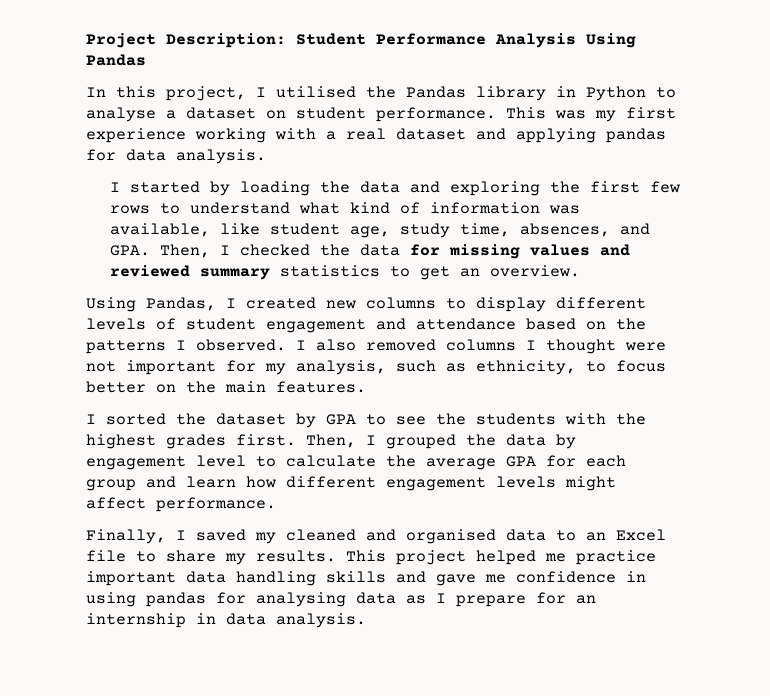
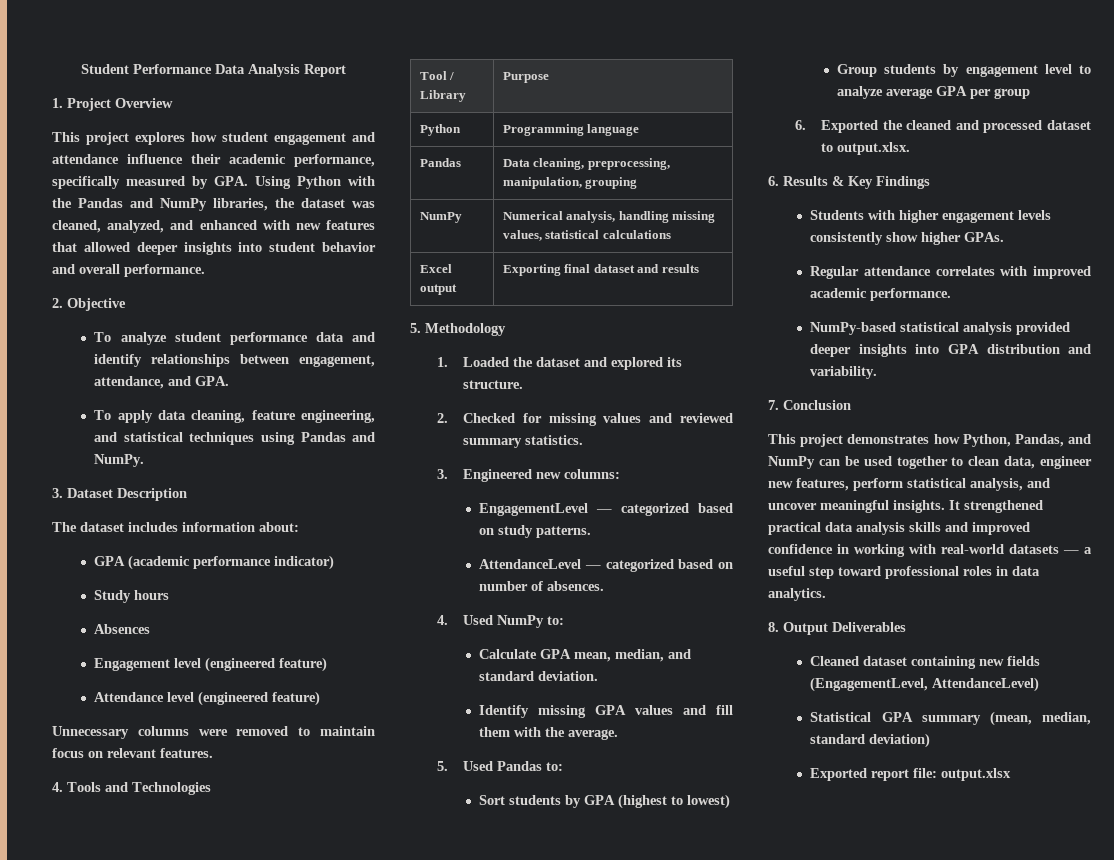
[86,33,636,48] [86,54,146,66] [86,86,676,101] [86,107,676,122] [86,128,666,143] [86,149,266,164] [110,181,681,196] [110,202,581,214] [110,223,651,238] [110,244,401,258] Project Description: Student Performance Analysis Using Pandas // In this project, I utilised the Pandas library in Python to analyse a dataset on student performance. This was my first experience working with a real dataset and applying pandas for data analysis. // I started by loading the data and exploring the first few rows to understand what kind of information was available, like student age, study time, absences, and GPA. Then, I checked the data -> [81,64,346,77] [52,98,173,111] [52,132,375,145] [52,154,375,167] [52,176,375,189] [52,198,375,211] [52,220,375,233] [52,242,376,255] [52,264,205,277] [52,298,126,311] [94,332,375,345] [94,354,375,367] [94,376,230,389] [94,410,376,423] [94,432,375,445] [94,454,145,467] [52,488,187,501] [52,522,299,532] [94,555,335,570] [94,590,170,603] [94,624,151,634] [94,657,328,672] [94,691,321,706] [52,726,376,739] [52,748,213,758] [52,782,211,795] [419,71,455,80] [419,90,466,102] [502,72,549,83] [419,124,461,136] [502,124,640,136] [419,158,461,167] [502,158,670,170] [502,177,638,189] [419,212,462,223] [502,211,716,223] [502,230,671,241] [419,264,452,273] [419,284,457,295] [502,264,699,276] [410,323,506,336] [436,357,683,370] [463,380,524,389] [436,413,516,423] Student Performance Data Analysis Report // 1. Project Overview // This project explores how student engagement and attendance influence their academic performance, specifically measured by GPA. Using Python with the Pandas and NumPy libraries, the dataset was cleaned, analyzed, and enhanced with new features that allowed deeper insights into student behavior and overall performance. // 2. Objective // To analyze student performance data and identify relationships between engagement, attendance, and GPA. // To apply data cleaning, feature engineering, and statistical techniques using Pandas and NumPy. // 3. Dataset Description // The dataset includes information about: // GPA (academic performance indicator) // Study hours // Absences // Engagement level (engineered feature) // Attendance level (engineered feature) // Unnecessary columns were removed to maintain focus on relevant features. // 4. Tools and Technologies // Tool / Library | Purpose // Python | Programming language // Pandas | Data cleaning, preprocessing, manipulation, grouping // NumPy | Numerical analysis, handling missing values, statistical calculations // Excel output | Exporting final dataset and results // 5. Methodology // 1. Loaded the dataset and explored its structure. // 2. Checked
[280,265,581,280] [86,297,646,312] [86,318,646,333] [86,339,666,354] [86,360,666,375] [86,381,366,393] [86,413,646,428] [86,434,576,449] [86,455,626,470] [86,476,616,491] [86,497,276,512] [86,529,666,544] [86,550,656,565] [86,571,646,586] [86,592,596,607] [86,613,366,628] statistics to get an overview. // Using Pandas, I created new columns to display different levels of student engagement and attendance based on the patterns I observed. I also removed columns I thought were not important for my analysis, such as ethnicity, to focus better on the main features. // I sorted the dataset by GPA to see the students with the highest grades first. Then, I grouped the data by engagement level to calculate the average GPA for each group and learn how different engagement levels might affect performance. // Finally, I saved my cleaned and organised data to an Excel file to share my results. This project helped me practice important data handling skills and gave me confidence in using pandas for analysing data as I prepare for an internship in data analysis. -> [525,435,584,445] [436,469,621,482] [479,503,733,516] [479,525,592,538] [479,559,733,572] [479,581,605,591] [436,615,565,628] [479,649,692,662] [479,671,599,681] [479,705,733,718] [479,727,619,740] [436,761,564,771] [479,794,731,809] [837,64,1091,77] [837,86,1031,99] [794,120,1091,133] [821,142,911,155] [768,176,930,189] [810,210,1052,223] [810,232,1005,245] [810,266,1091,279] [810,288,952,301] [810,322,1071,335] [810,344,1091,357] [810,366,878,379] [768,400,851,410] [768,434,1091,447] [768,456,1092,469] [768,478,1050,491] [768,500,1043,513] [768,522,1030,535] [768,544,1092,557] [768,566,1040,579] [768,588,826,601] [768,622,906,635] [810,656,1041,669] [810,677,1040,692] [810,711,1091,726] [810,733,931,748] [810,768,1012,781] statistics. // 3. Engineered new columns: // EngagementLevel — categorized based on study patterns. // AttendanceLevel — categorized based on number of absences. // 4. Used NumPy to: // Calculate GPA mean, median, and standard deviation. // Identify missing GPA values and fill them with the average. // 5. Used Pandas to: // Sort students by GPA (highest to lowest) // Group students by engagement level to analyze average GPA per group // 6. Exported the cleaned and processed dataset to output.xlsx. // 6. Results & Key Findings // Students with higher engagement levels consistently show higher GPAs. // Regular attendance correlates with improved academic performance. // NumPy-based statistical analysis provided deeper insights into GPA distribution and variability. // 7. Conclusion // This project demonstrates how Python, Pandas, and NumPy can be used together to clean data, engineer new features, perform statistical analysis, and uncover meaningful insights. It strengthened practical data analysis skills and improved confidence in working with real-world datasets — a useful step toward professional roles in data analytics. // 8. Output Deliverables // Cleaned dataset containing new fields (EngagementLevel, AttendanceLevel) // Statistical GPA summary (mean, median, standard deviation) // Exported report file: output.xlsx

